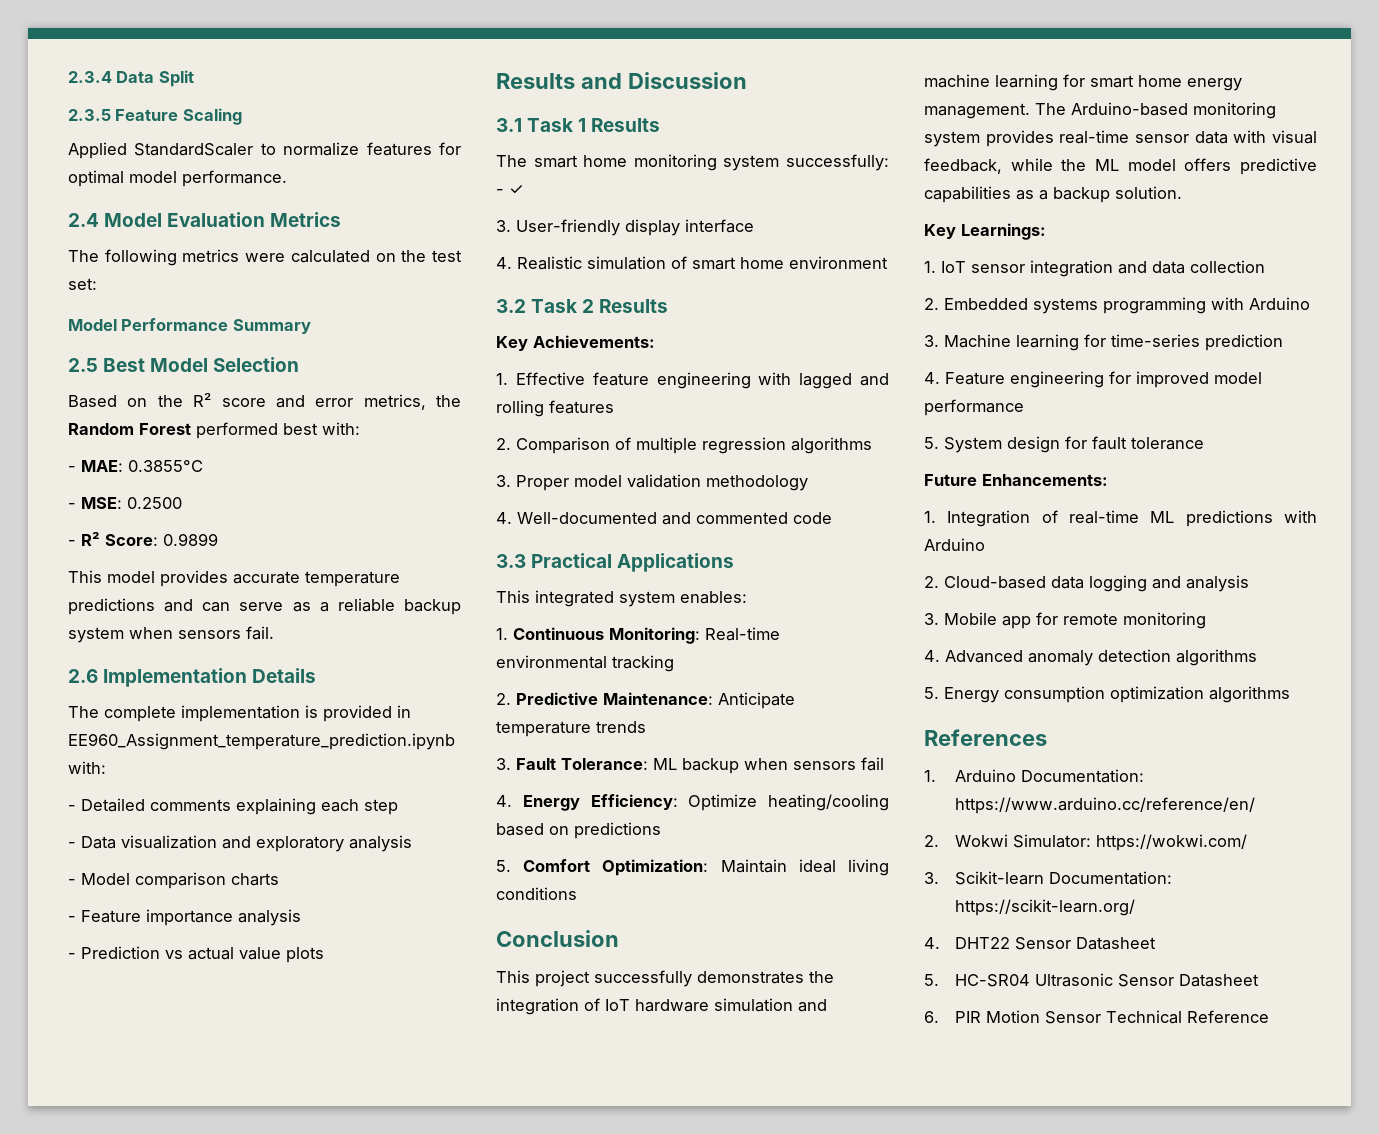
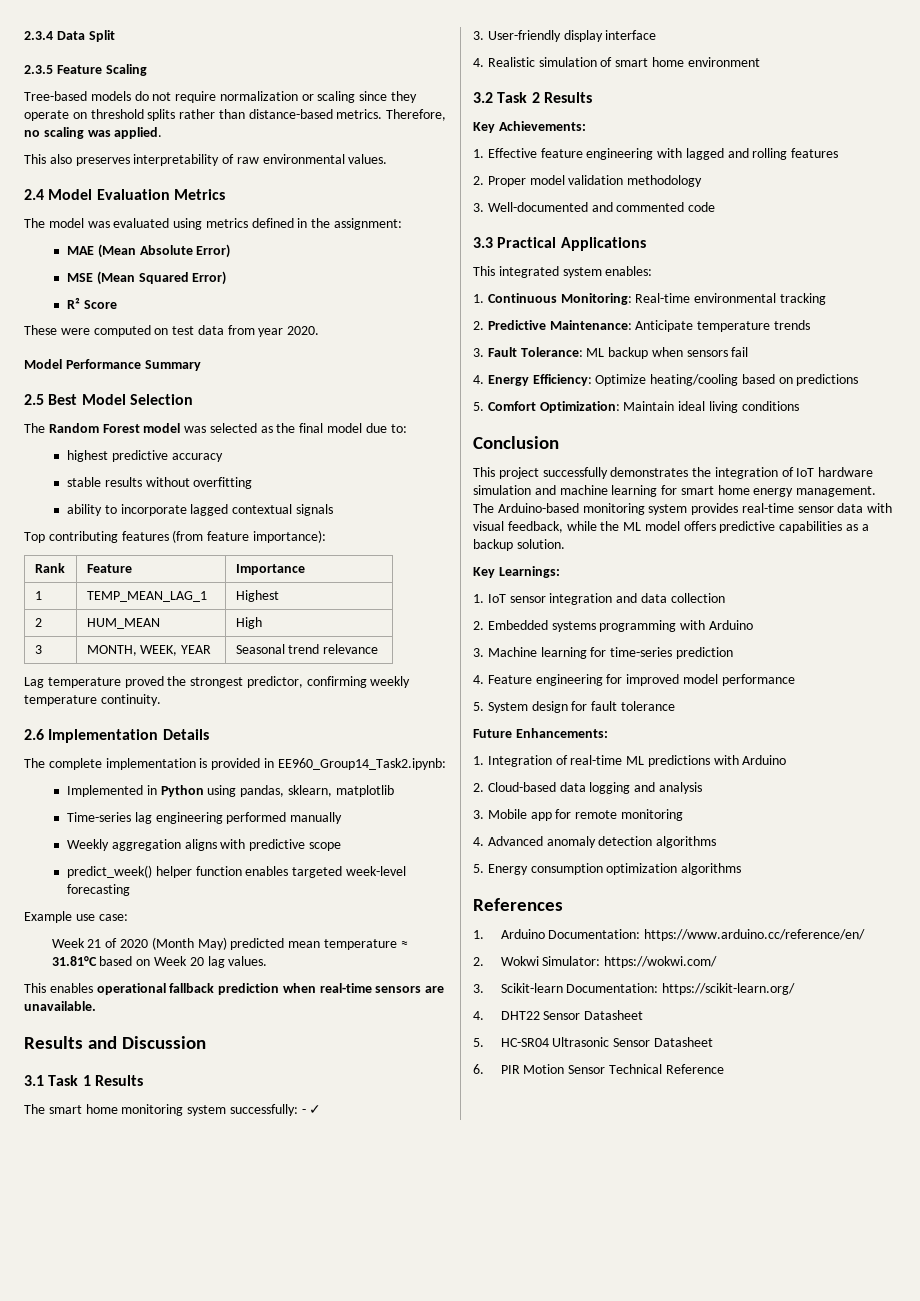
[68,142,461,159] [68,170,287,187] Applied StandardScaler to normalize features for optimal model performance. -> [24,91,418,103] [24,109,447,121] [24,127,163,139] [24,154,388,166] Tree-based models do not require normalization or scaling since they operate on threshold splits rather than distance-based metrics. Therefore, no scaling was applied. // This also preserves interpretability of raw environmental values.
[104,249,463,266] [68,278,97,290] following metrics were calculated on the test set: -> [48,218,403,230] [67,244,231,258] [67,271,227,285] [67,297,117,309] [24,325,320,337] model was evaluated using metrics defined in the assignment: // MAE (Mean Absolute Error) // MSE (Mean Squared Error) // R² Score // These were computed on test data from year 2020.
[68,393,461,410] [68,422,360,439] [68,460,203,472] [68,497,182,509] [68,532,218,546] [68,570,400,587] [68,598,461,615] [68,626,274,643] Based on the R² score and error metrics, the Random Forest performed best with: // - MAE: 0.3855°C // - MSE: 0.2500 // - R² Score: 0.9899 // This model provides accurate temperature predictions and can serve as a reliable backup system when sensors fail. -> [24,423,407,433] [67,450,223,462] [67,477,253,489] [67,504,333,516] [24,530,326,543] [34,563,65,573] [86,564,132,573] [235,564,305,575] [34,591,42,600] [86,591,207,602] [235,590,279,602] [34,618,42,627] [86,618,160,629] [235,617,262,629] [34,645,42,654] [86,645,212,656] [235,644,379,654] [24,676,411,688] [24,694,161,706] The Random Forest model was selected as the final model due to: // highest predictive accuracy // stable results without overfitting // ability to incorporate lagged contextual signals // Top contributing features (from feature importance): // Rank | Feature | Importance // 1 | TEMP_MEAN_LAG_1 | Highest // 2 | HUM_MEAN | High // 3 | MONTH, WEEK, YEAR | Seasonal trend relevance // Lag temperature proved the strongest predictor, confirming weekly temperature continuity.
[68,733,455,750] [68,761,106,774] [68,798,398,815] [68,835,412,852] [68,872,279,889] [68,909,301,926] [68,946,324,963] EE960_Assignment_temperature_prediction.ipynb with: // - Detailed comments explaining each step // - Data visualization and exploratory analysis // - Model comparison charts // - Feature importance analysis // - Prediction vs actual value plots -> [277,758,446,770] [67,785,394,797] [67,812,343,824] [67,839,341,851] [67,865,406,878] [67,884,131,896] [24,911,128,923] [51,937,408,950] [51,956,268,968] [24,983,445,995] [24,1001,96,1011] EE960_Group14_Task2.ipynb: // Implemented in Python using pandas, sklearn, matplotlib // Time-series lag engineering performed manually // Weekly aggregation aligns with predictive scope // predict_week() helper function enables targeted week-level forecasting // Example use case: // Week 21 of 2020 (Month May) predicted mean temperature ≈ 31.81°C based on Week 20 lag values. // This enables operational fallback prediction when real-time sensors are unavailable.
[516,437,872,454] [496,475,511,487] Comparison of multiple regression algorithms // 3. -> (484, 180) none
[496,512,512,524] 4. -> [473,203,484,212] 3.

